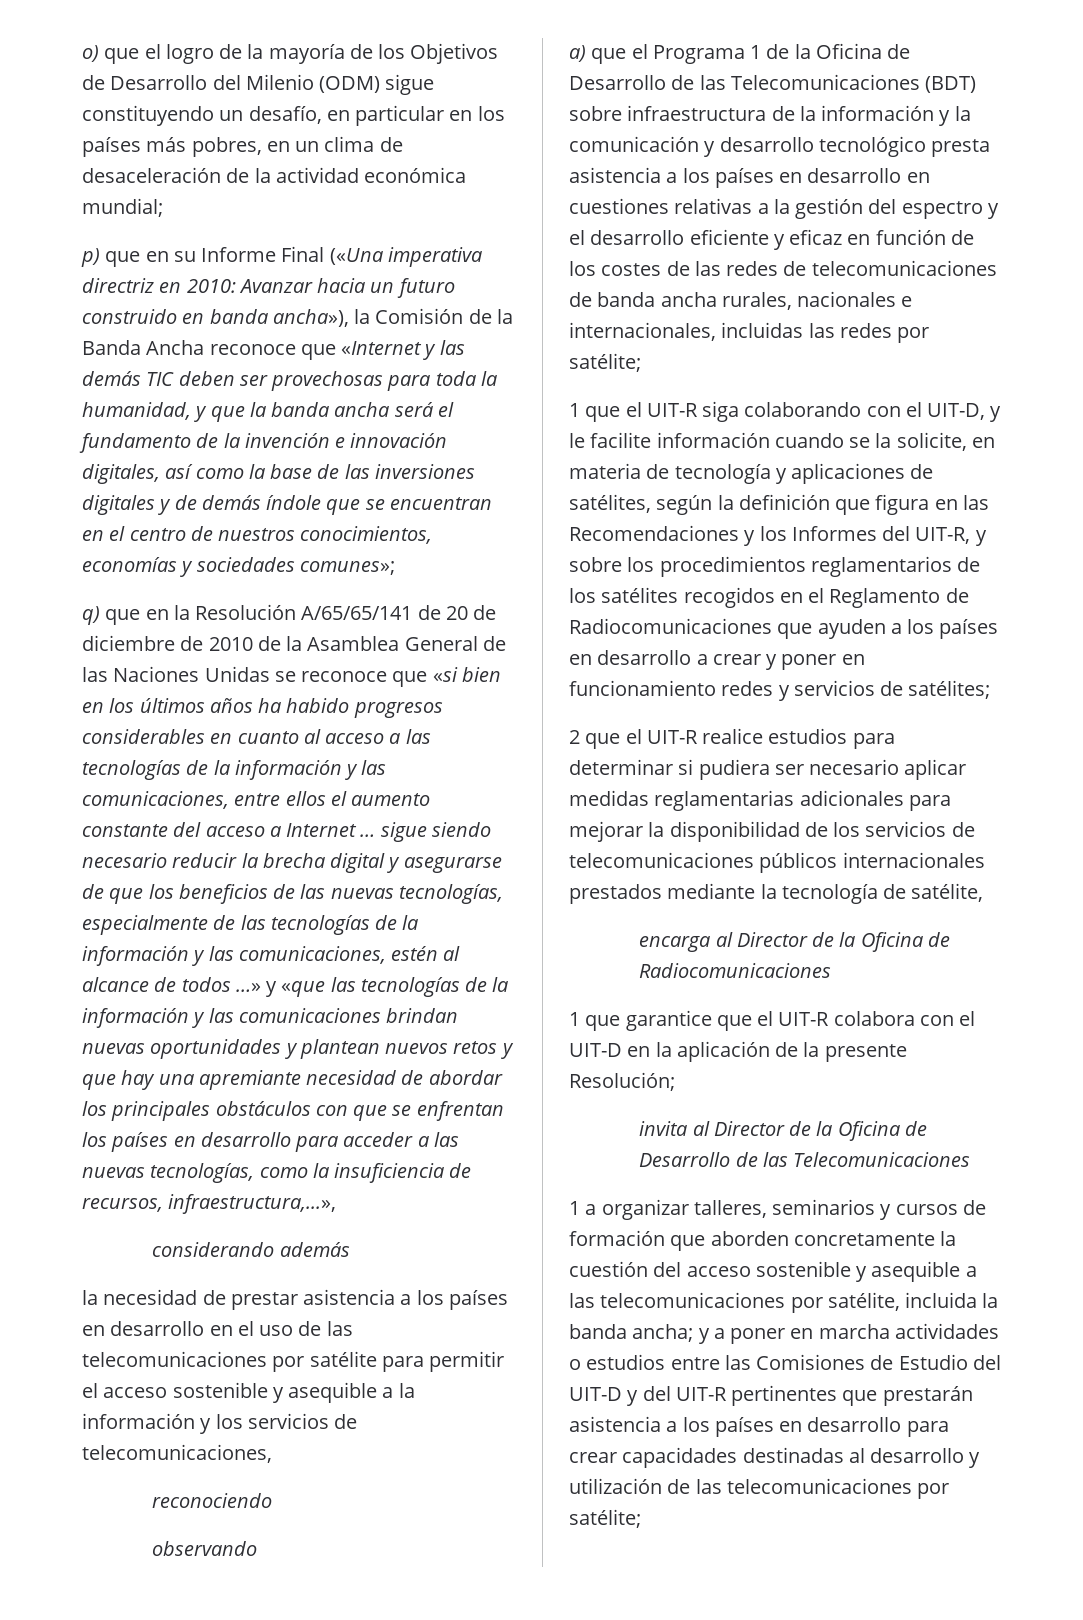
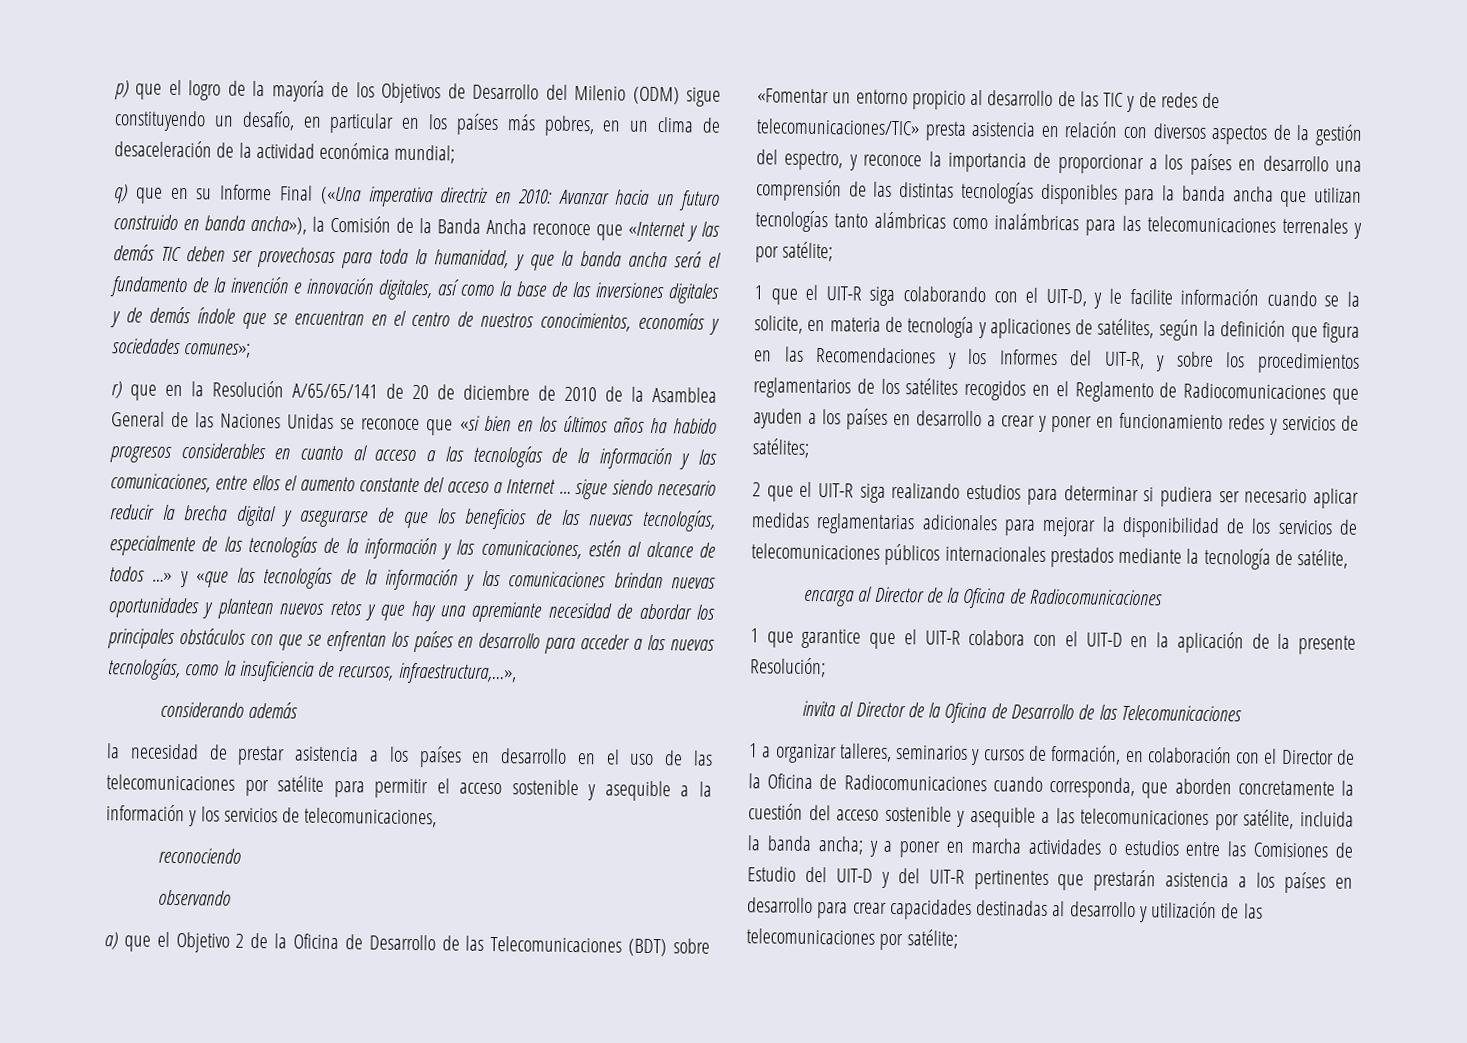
[82,45,99,62] o) -> [114,80,129,100] p)
[81,248,100,267] p) -> [113,184,128,204] q)
[82,606,100,625] q) -> [111,381,122,399] r)
[652,45,762,64] Programa 1 -> [175,932,245,953] Objetivo 2
[627,105,971,126] [569,136,991,157] [569,167,930,188] [569,198,999,219] [569,229,974,250] [569,260,997,276] [569,291,913,310] [569,322,892,341] infraestructura de la información y la comunicación y desarrollo tecnológico presta asistencia a los países en desarrollo en cuestiones relativas a la gestión del espectro y el desarrollo eficiente y eficaz en función de los costes de las redes de telecomunicaciones de banda ancha rurales, nacionales e internacionales, incluidas las redes -> [757,88,1221,113] [756,118,1363,146] [756,149,1362,176] [756,179,1362,208] [755,210,1362,239] «Fomentar un entorno propicio al desarrollo de las TIC y de redes de telecomunicaciones/TIC» presta asistencia en relación con diversos aspectos de la gestión del espectro, y reconoce la importancia de proporcionar a los países en desarrollo una comprensión de las distintas tecnologías disponibles para la banda ancha que utilizan tecnologías tanto alámbricas como inalámbricas para las telecomunicaciones terrenales y
[702,728,764,744] realice -> [859,482,961,503] siga realizando
[569,1230,665,1246] formación -> [1050,745,1355,765] [748,773,1136,799] formación, en colaboración con el Director de la Oficina de Radiocomunicaciones cuando corresponda,

